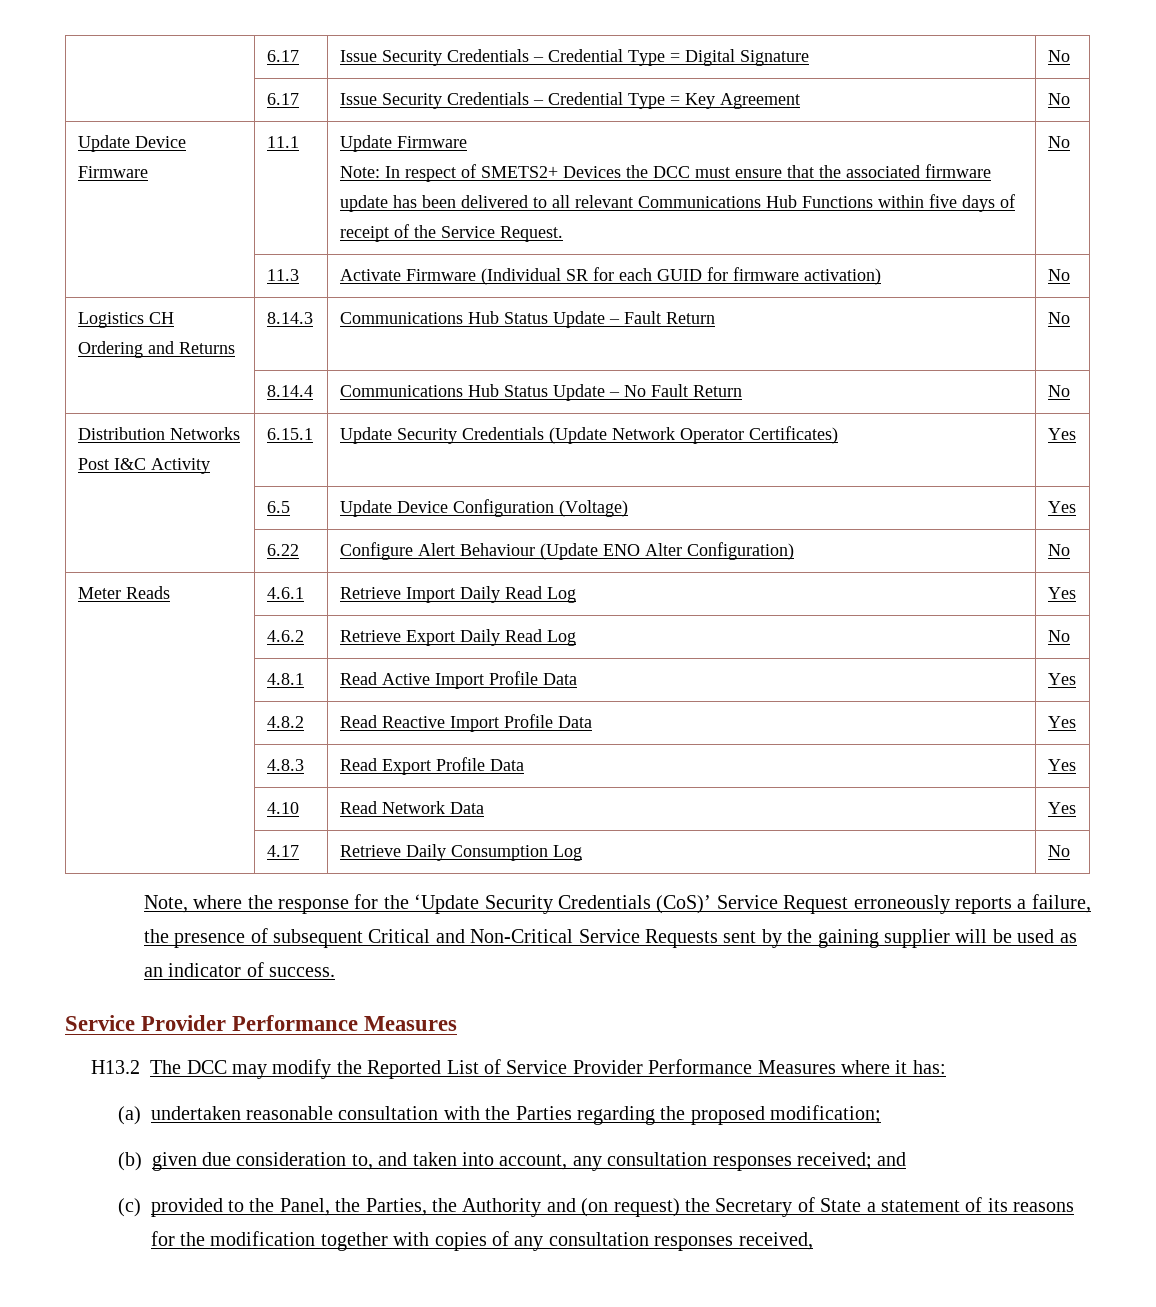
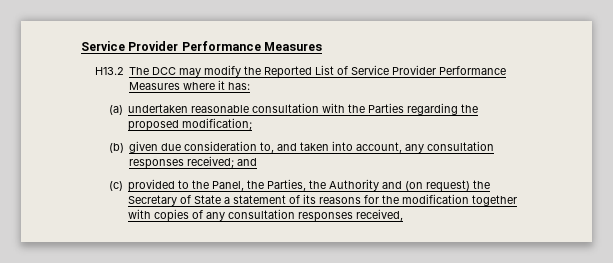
[266,50,299,62] [339,49,809,66] [1047,50,1070,62] [266,93,299,105] [339,92,800,109] [1047,93,1070,105] [77,135,186,152] [77,166,148,178] [266,136,299,148] [339,135,467,152] [339,164,991,182] [339,194,1015,212] [339,224,563,242] [1047,136,1070,148] [266,269,299,281] [339,267,881,285] [1047,269,1070,281] [77,312,174,328] [77,341,235,358] [266,312,313,324] [339,311,715,328] [1047,312,1070,324] [266,385,313,397] [339,384,742,401] [1047,385,1070,397] [77,427,240,440] [77,458,210,474] [266,428,313,440] [339,426,838,444] [1047,428,1076,440] [266,501,290,513] [339,499,628,517] [1047,501,1076,513] [266,544,299,556] [339,542,794,560] [1047,544,1070,556] [77,586,170,599] [266,587,304,599] [339,586,576,603] [1047,587,1076,599] [266,630,304,642] [339,629,576,646] [1047,630,1070,642] [266,673,304,685] [339,671,577,689] [1047,673,1076,685] [266,716,304,728] [339,714,592,732] [1047,716,1076,728] [266,759,304,771] [339,757,524,775] [1047,759,1076,771] [266,802,299,814] [339,801,484,814] [1047,802,1076,814] [266,845,299,857] [339,844,582,861] [1047,845,1070,857] [143,894,1091,914] [143,928,1077,948] [143,962,335,977] | 6.17 | Issue Security Credentials – Credential Type = Digital Signature | No // | 6.17 | Issue Security Credentials – Credential Type = Key Agreement | No // Update Device Firmware | 11.1 | Update Firmware // Note: In respect of SMETS2+ Devices the DCC must ensure that the associated firmware update has been delivered to all relevant Communications Hub Functions within five days of receipt of the Service Request. | No // | 11.3 | Activate Firmware (Individual SR for each GUID for firmware activation) | No // Logistics CH Ordering and Returns | 8.14.3 | Communications Hub Status Update – Fault Return | No // | 8.14.4 | Communications Hub Status Update – No Fault Return | No // Distribution Networks Post I&C Activity | 6.15.1 | Update Security Credentials (Update Network Operator Certificates) | Yes // | 6.5 | Update Device Configuration (Voltage) | Yes // | 6.22 | Configure Alert Behaviour (Update ENO Alter Configuration) | No // Meter Reads | 4.6.1 | Retrieve Import Daily Read Log | Yes // | 4.6.2 | Retrieve Export Daily Read Log | No // | 4.8.1 | Read Active Import Profile Data | Yes // | 4.8.2 | Read Reactive Import Profile Data | Yes // | 4.8.3 | Read Export Profile Data | Yes // | 4.10 | Read Network Data | Yes // | 4.17 | Retrieve Daily Consumption Log | No // Note, where the response for the ‘Update Security Credentials (CoS)’ Service Request erroneously reports a failure, the presence of subsequent Critical and Non-Critical Service Requests sent by the gaining supplier will be used as an indicator of success. // -> (81, 46) none

